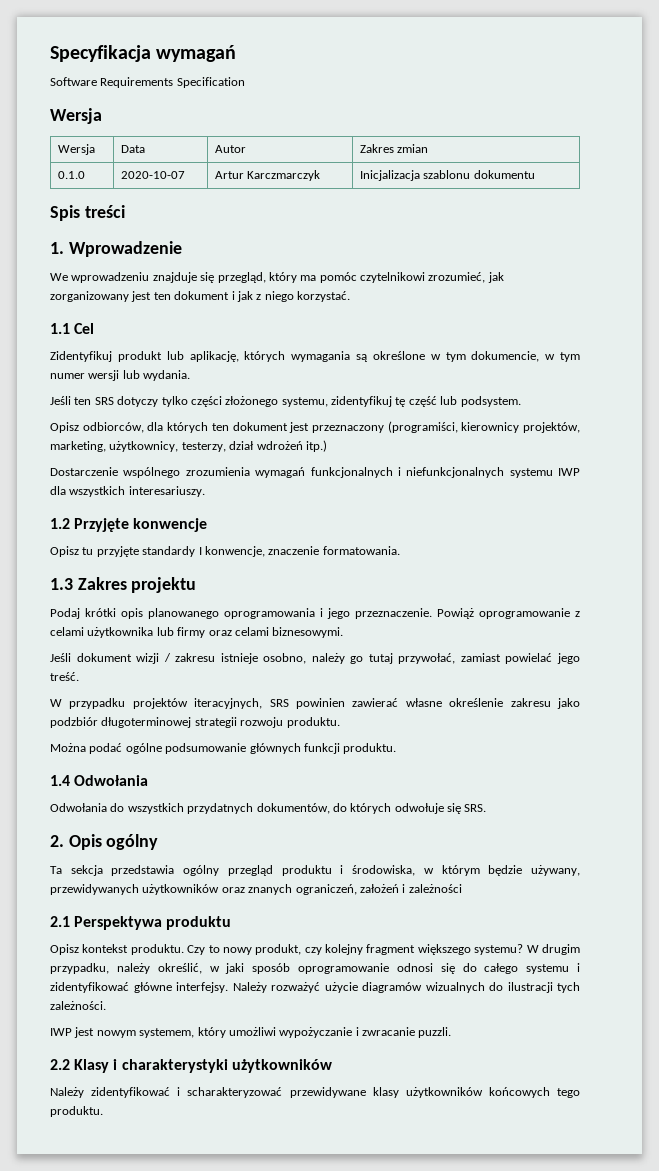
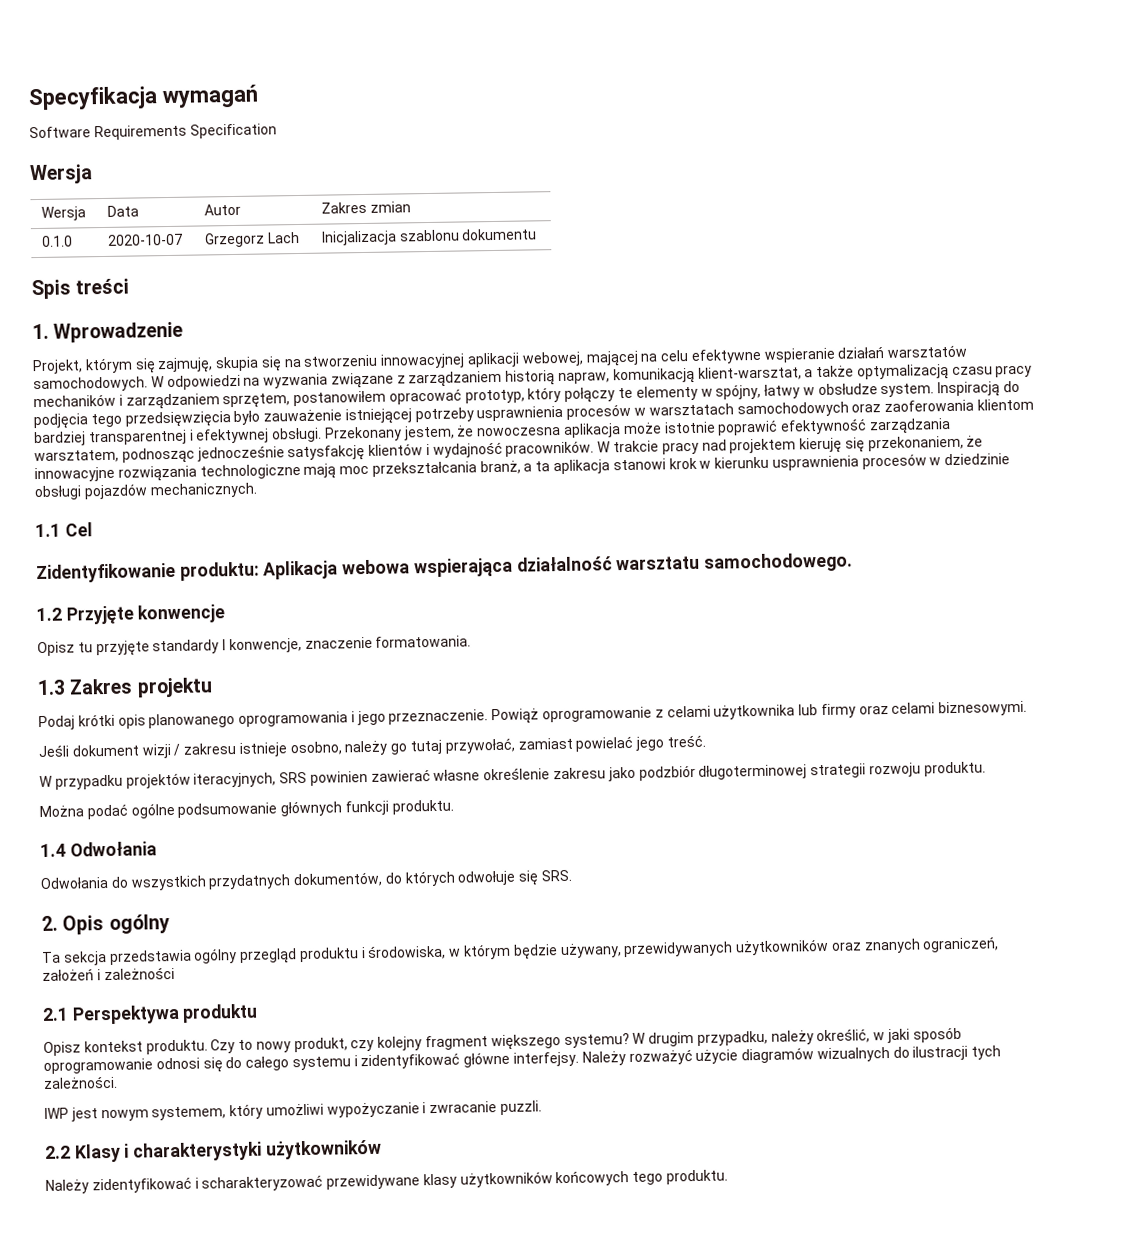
[214,170,321,181] Artur Karczmarczyk -> [203,231,300,248] Grzegorz Lach
[50,272,504,283] [50,291,350,302] [50,323,95,334] [50,351,580,362] [50,370,191,381] [50,396,521,407] [50,421,580,433] [50,440,327,452] [50,467,580,478] [50,486,205,497] We wprowadzeniu znajduje się przegląd, który ma pomóc czytelnikowi zrozumieć, jak zorganizowany jest ten dokument i jak z niego korzystać. // 1.1 Cel // Zidentyfikuj produkt lub aplikację, których wymagania są określone w tym dokumencie, w tym numer wersji lub wydania. // Jeśli ten SRS dotyczy tylko części złożonego systemu, zidentyfikuj tę część lub podsystem. // Opisz odbiorców, dla których ten dokument jest przeznaczony (programiści, kierownicy projektów, marketing, użytkownicy, testerzy, dział wdrożeń itp.) // Dostarczenie wspólnego zrozumienia wymagań funkcjonalnych i niefunkcjonalnych systemu IWP dla wszystkich interesariuszy. -> [32,344,968,375] [33,364,1033,393] [33,380,1021,410] [33,398,1034,430] [34,418,951,447] [34,435,984,464] [34,453,1011,483] [34,482,258,501] [35,522,93,538] [36,552,854,584] Projekt, którym się zajmuję, skupia się na stworzeniu innowacyjnej aplikacji webowej, mającej na celu efektywne wspieranie działań warsztatów samochodowych. W odpowiedzi na wyzwania związane z zarządzaniem historią napraw, komunikacją klient-warsztat, a także optymalizacją czasu pracy mechaników i zarządzaniem sprzętem, postanowiłem opracować prototyp, który połączy te elementy w spójny, łatwy w obsłudze system. Inspiracją do podjęcia tego przedsięwzięcia było zauważenie istniejącej potrzeby usprawnienia procesów w warsztatach samochodowych oraz zaoferowania klientom bardziej transparentnej i efektywnej obsługi. Przekonany jestem, że nowoczesna aplikacja może istotnie poprawić efektywność zarządzania warsztatem, podnosząc jednocześnie satysfakcję klientów i wydajność pracowników. W trakcie pracy nad projektem kieruję się przekonaniem, że innowacyjne rozwiązania technologiczne mają moc przekształcania branż, a ta aplikacja stanowi krok w kierunku usprawnienia procesów w dziedzinie obsługi pojazdów mechanicznych. // 1.1 Cel // Zidentyfikowanie produktu: Aplikacja webowa wspierająca działalność warsztatu samochodowego.

